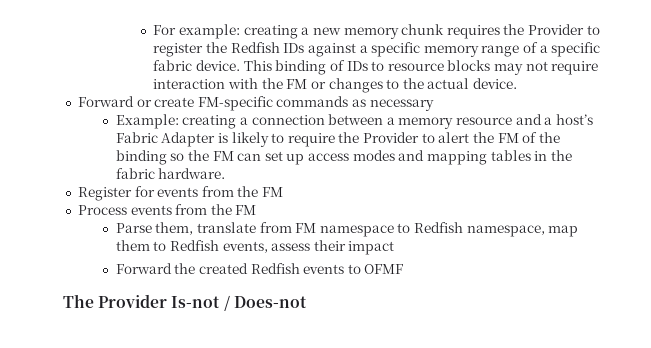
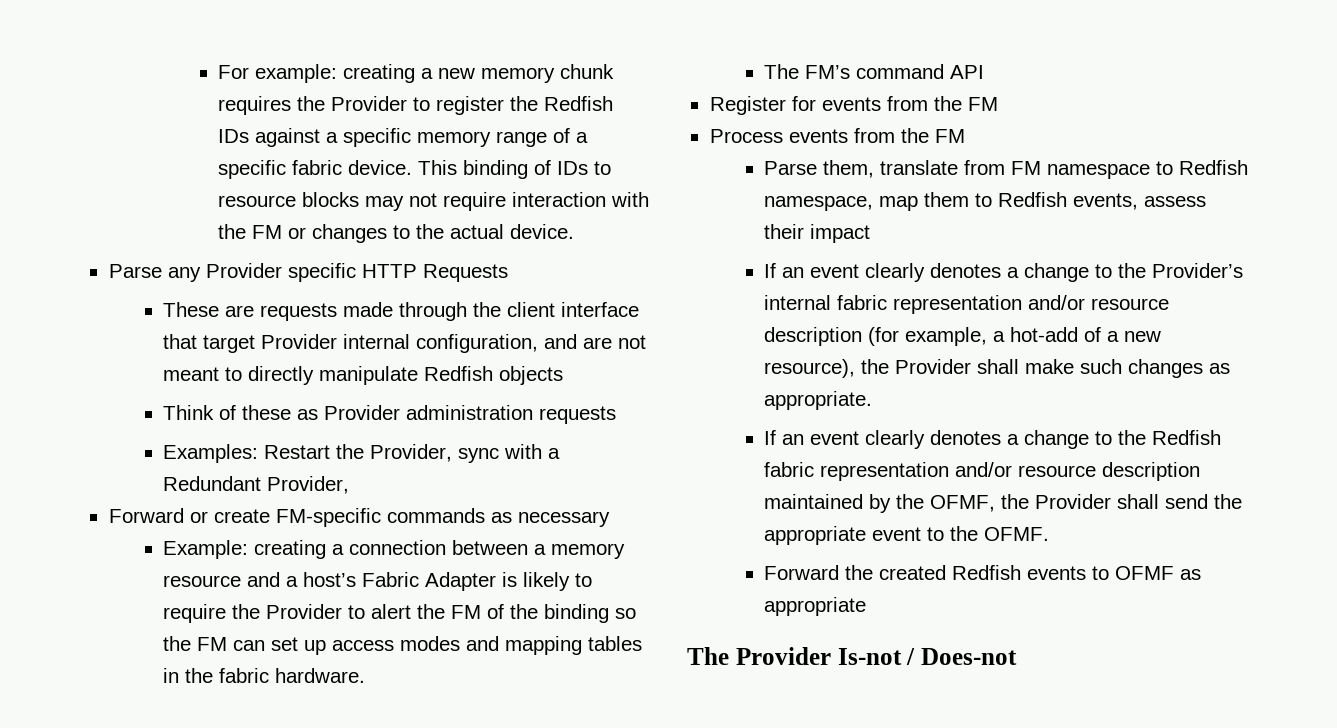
(518, 83) none -> [108,263,508,282] [163,302,640,321] [163,334,647,353] [163,366,564,385] [163,405,617,424] [163,444,561,463] [163,476,350,494] // Parse any Provider specific HTTP Requests // These are requests made through the client interface that target Provider internal configuration, and are not meant to directly manipulate Redfish objects // Think of these as Provider administration requests // Examples: Restart the Provider, sync with a Redundant Provider,
(226, 173) none -> [764,64,985,79] // The FM’s command API
(395, 248) none -> [764,263,1244,282] [764,295,1170,314] [764,327,1162,346] [764,359,1231,378] [764,391,873,410] [764,430,1222,449] [764,462,1201,481] [764,494,1243,513] [764,526,1050,545] // If an event clearly denotes a change to the Provider’s internal fabric representation and/or resource description (for example, a hot-add of a new resource), the Provider shall make such changes as appropriate. // If an event clearly denotes a change to the Redfish fabric representation and/or resource description maintained by the OFMF, the Provider shall send the appropriate event to the OFMF.
(404, 269) none -> [1180,569,1202,580] [764,597,867,616] as appropriate

